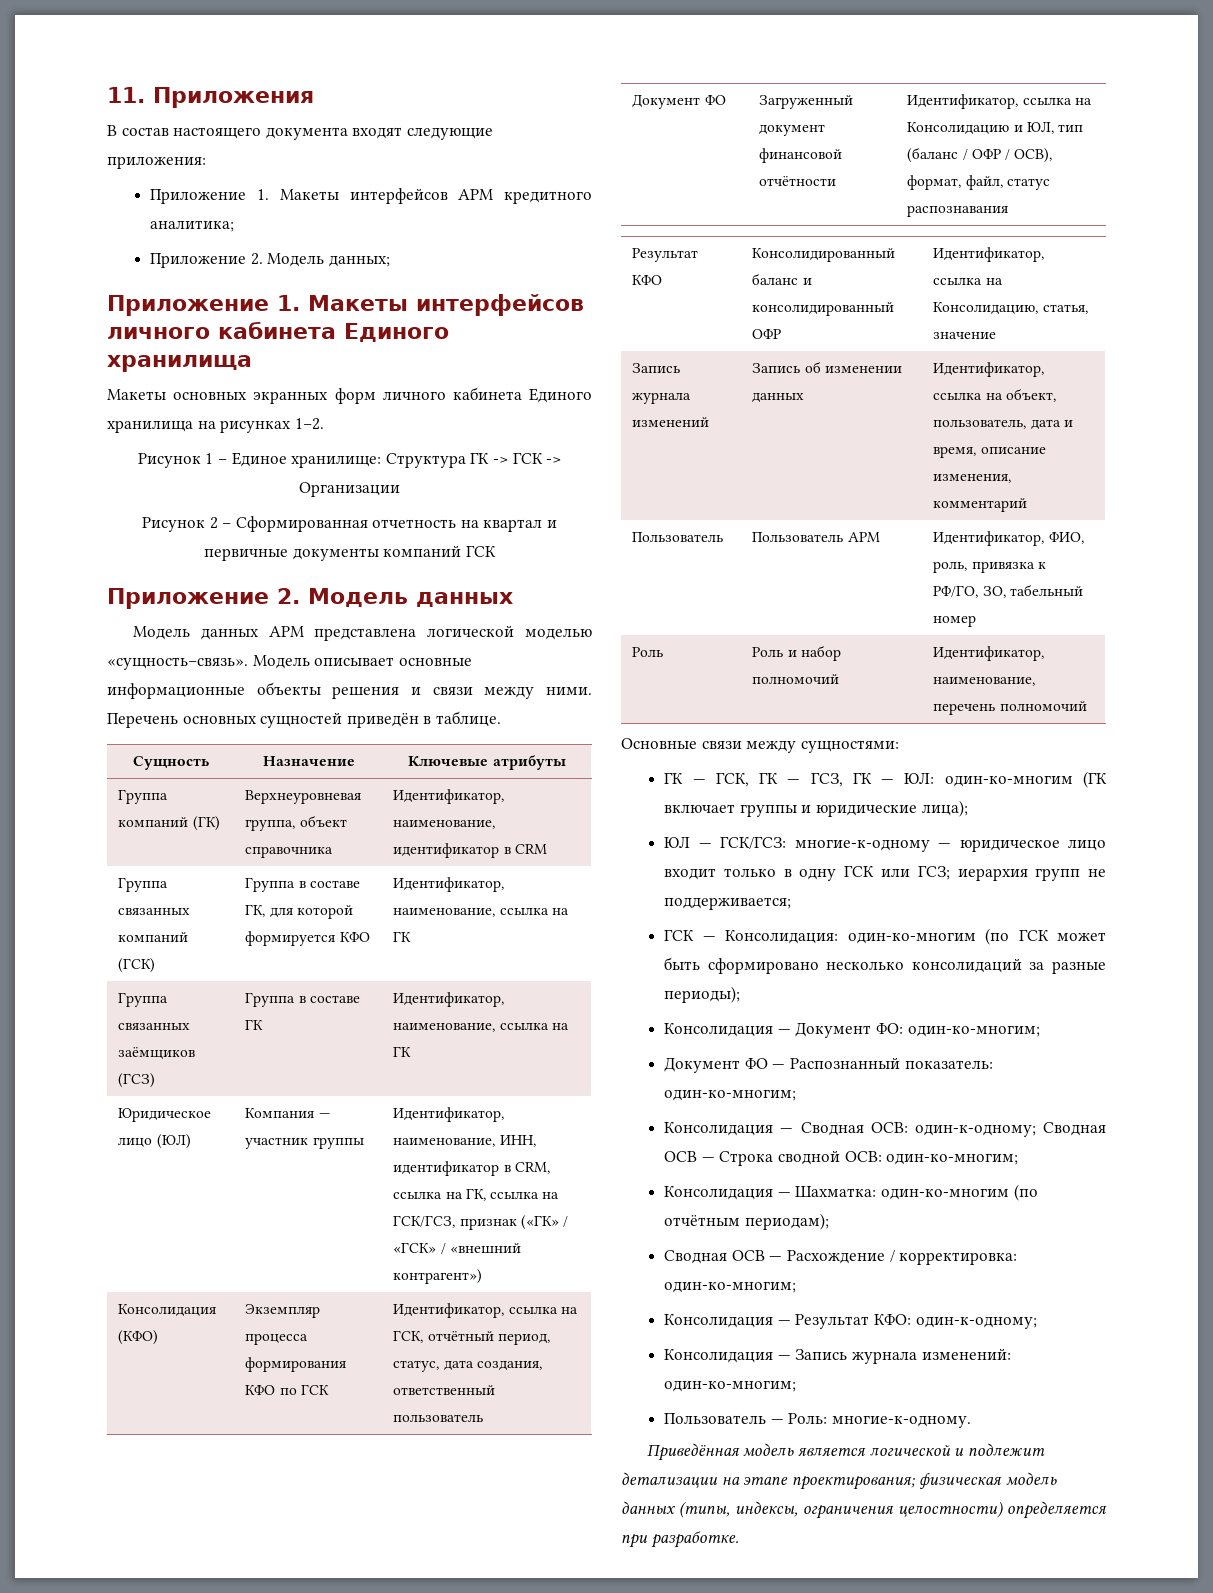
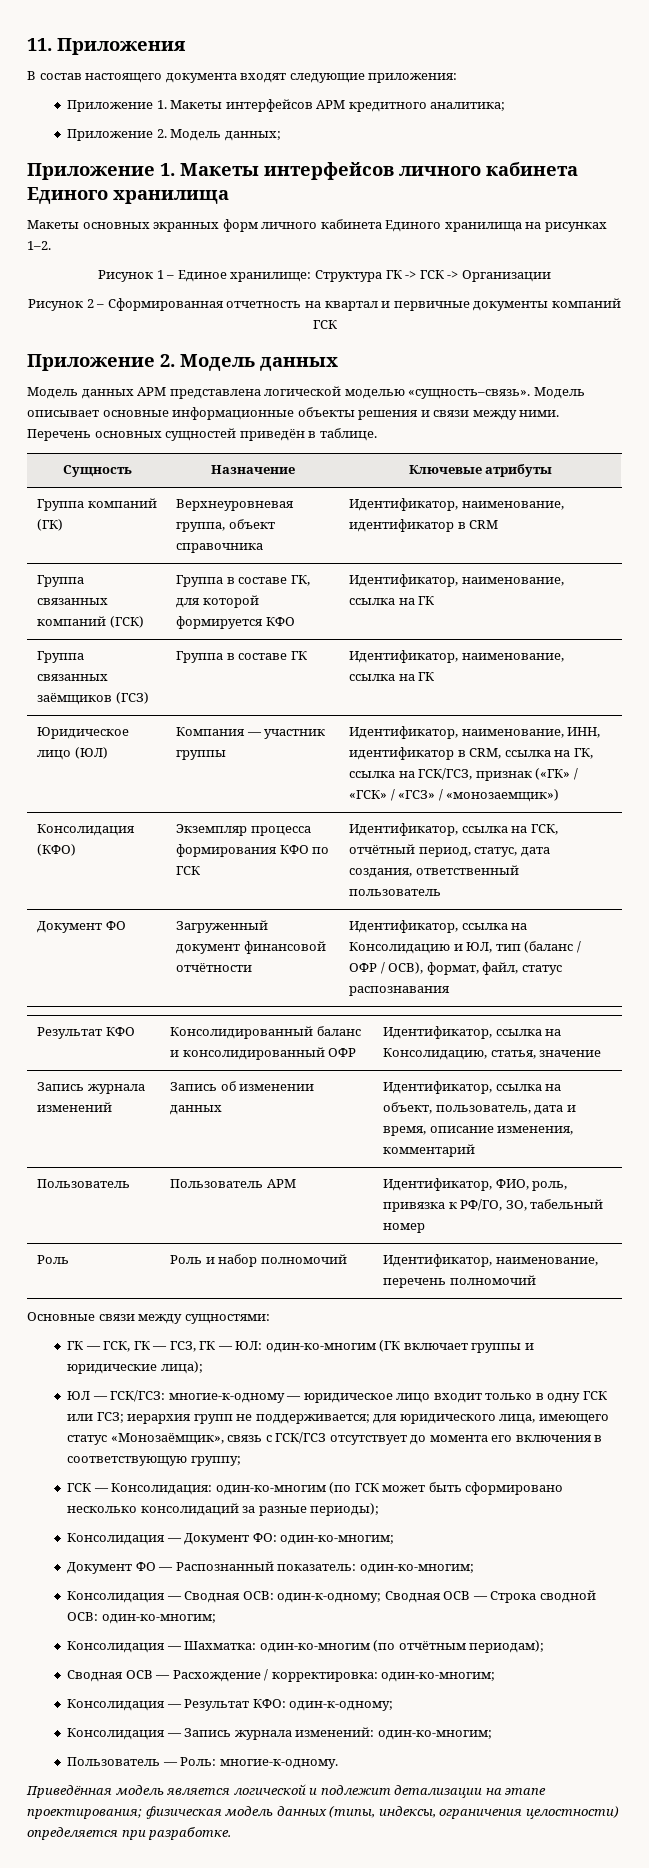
[449,1243,521,1254] [393,1269,483,1284] «внешний контрагент») -> [398,789,560,802] «ГСЗ» / «монозаемщик»)
(792, 903) none -> [373,1414,609,1424] [67,1432,603,1445] [67,1456,241,1466] для юридического лица, имеющего статус «Монозаёмщик», связь с ГСК/ГСЗ отсутствует до момента его включения в соответствующую группу;

